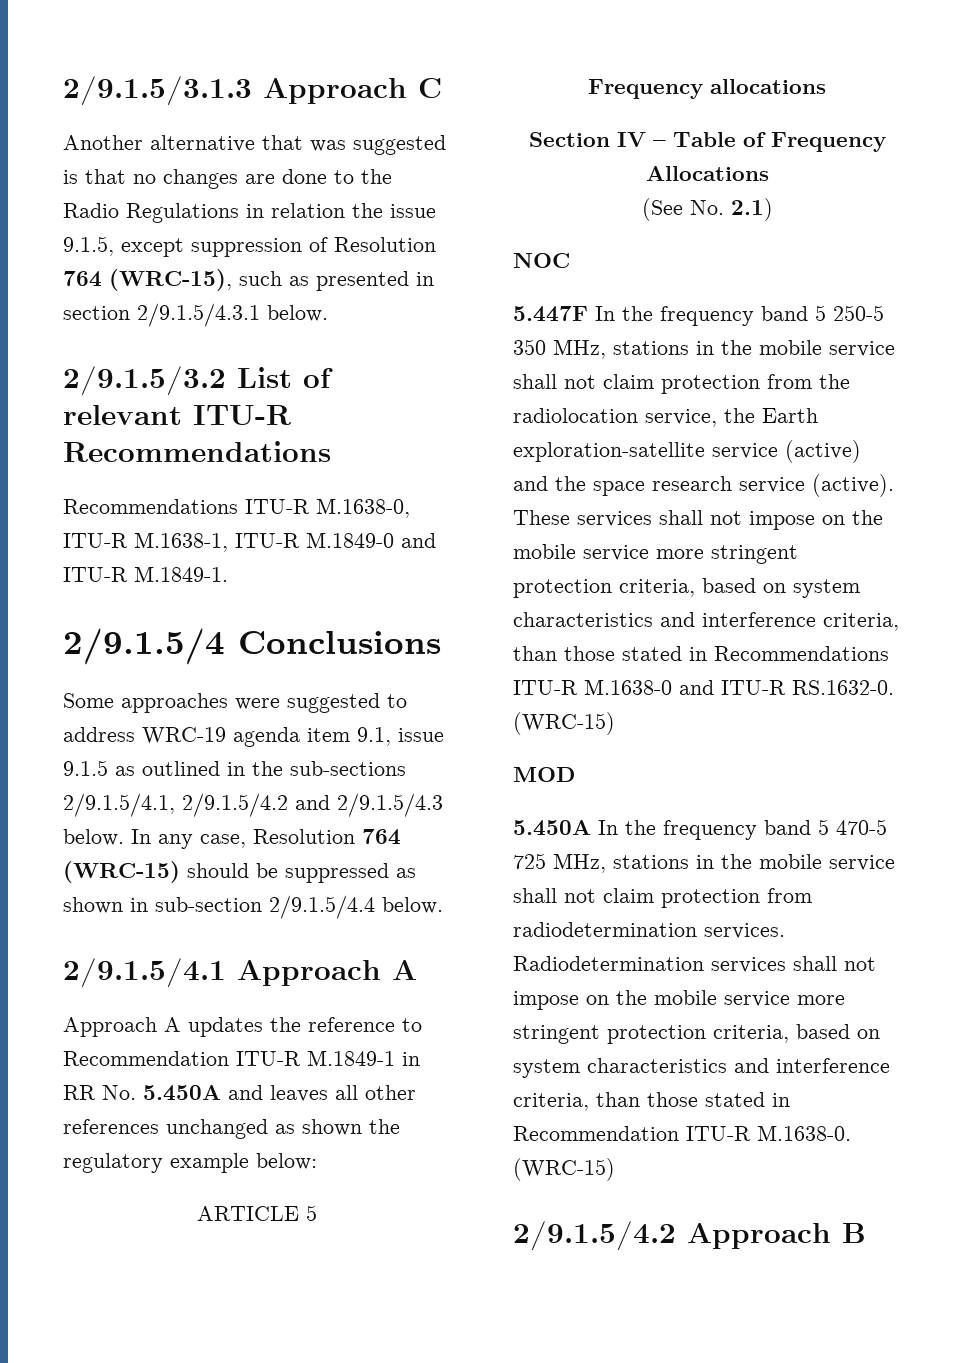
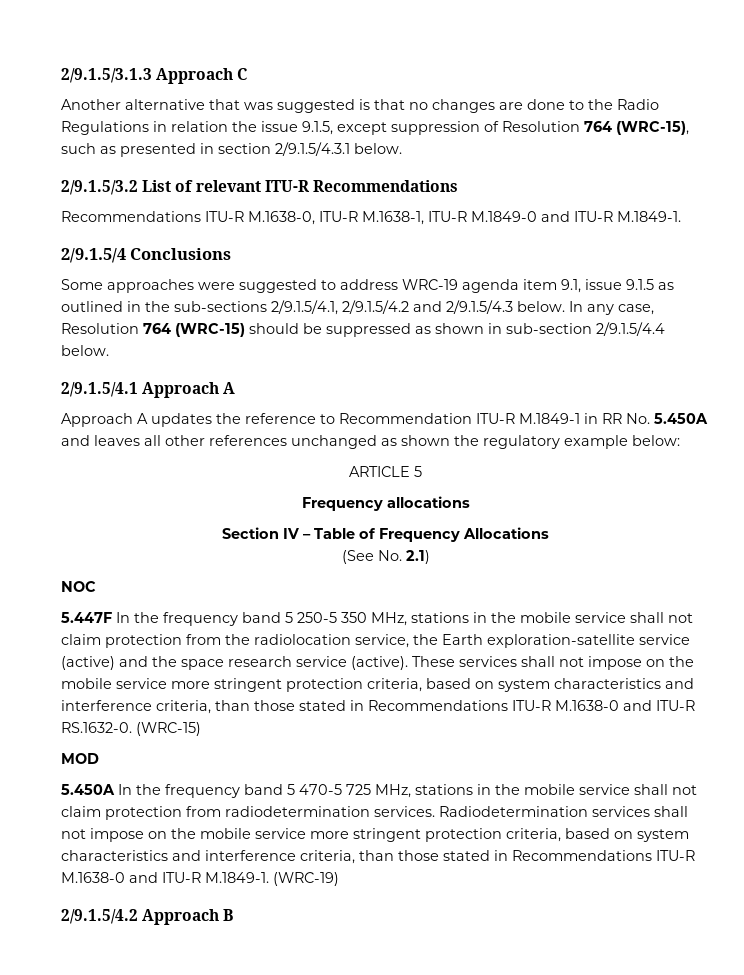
[513,1125,851,1141] [513,1158,615,1181] Recommendation ITU-R M.1638-0. (WRC-15) -> [512,850,695,861] [61,872,339,886] Recommendations ITU-R M.1638-0 and ITU-R M.1849-1. (WRC-19)

